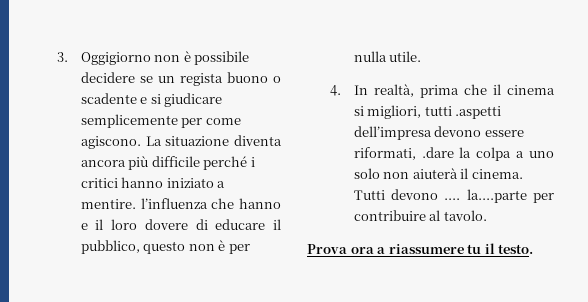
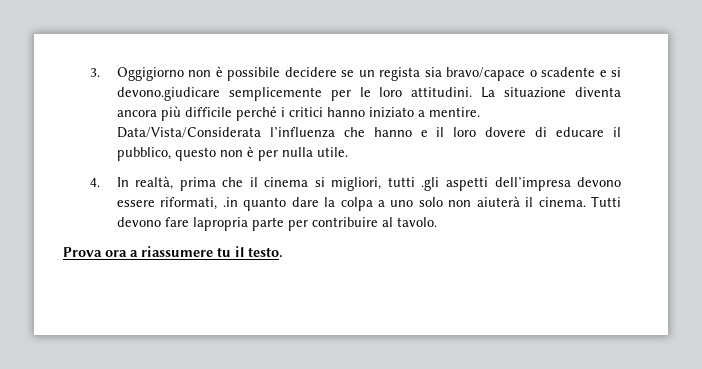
[226,72,268,83] buono -> [424,67,526,81] sia bravo/capace
[164,93,223,107] giudicare -> [116,87,220,101] devono.giudicare
[205,118,241,125] [80,136,141,149] come agiscono. -> [359,87,473,97] le loro attitudini.
(136, 204) none -> [116,127,261,138] Data/Vista/Considerata
[455,106,502,119] .aspetti -> [421,177,488,191] .gli aspetti
[421,147,454,158] .dare -> [222,197,319,211] .in quanto dare
[444,189,527,203] .... la....parte -> [164,217,284,231] fare lapropria parte

